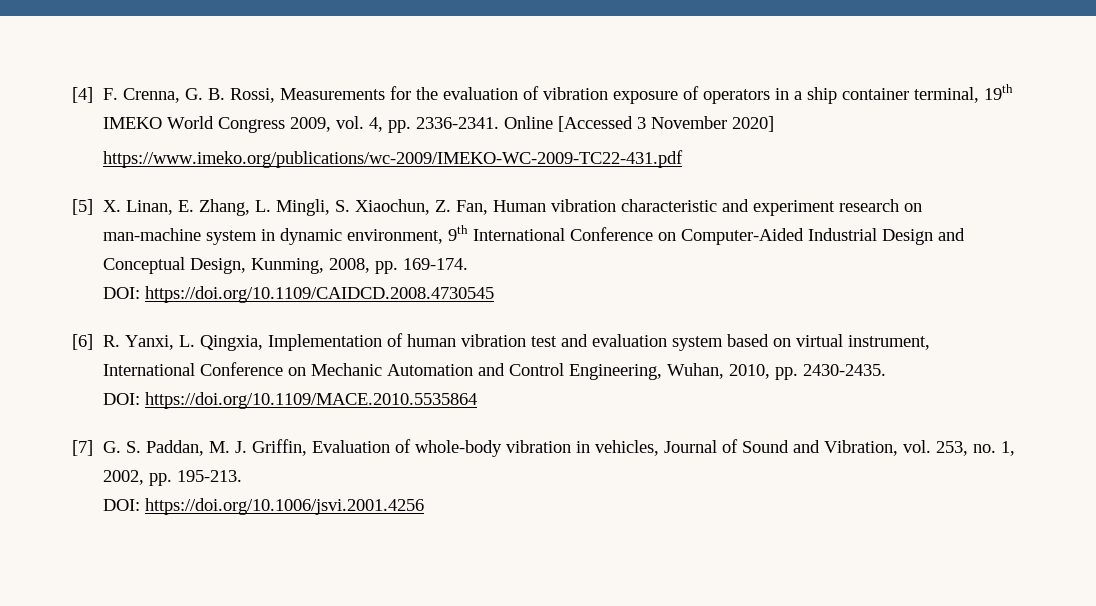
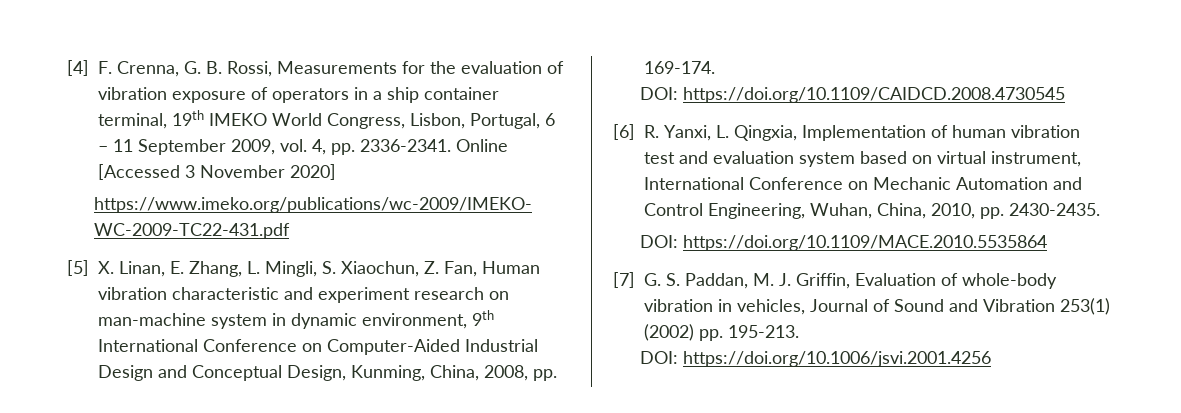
[217,117,285,133] Congress -> [327,113,555,129] [98,139,226,155] Congress, Lisbon, Portugal, 6 – 11 September
(324, 266) none -> [430,365,479,381] China,
(724, 371) none -> [877,203,926,219] China,
[823,440,1015,456] [102,470,144,485] Vibration, vol. 253, no. 1, 2002, -> [983,298,1110,315] [644,324,694,341] Vibration 253(1) (2002)

